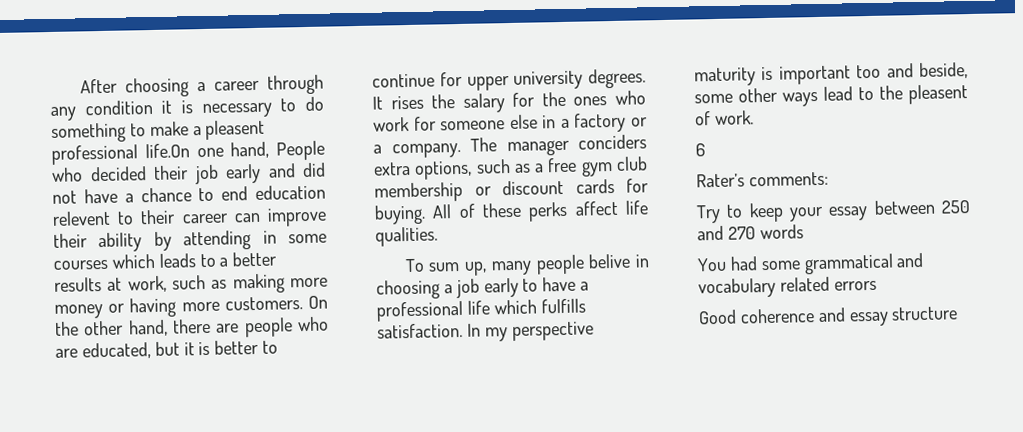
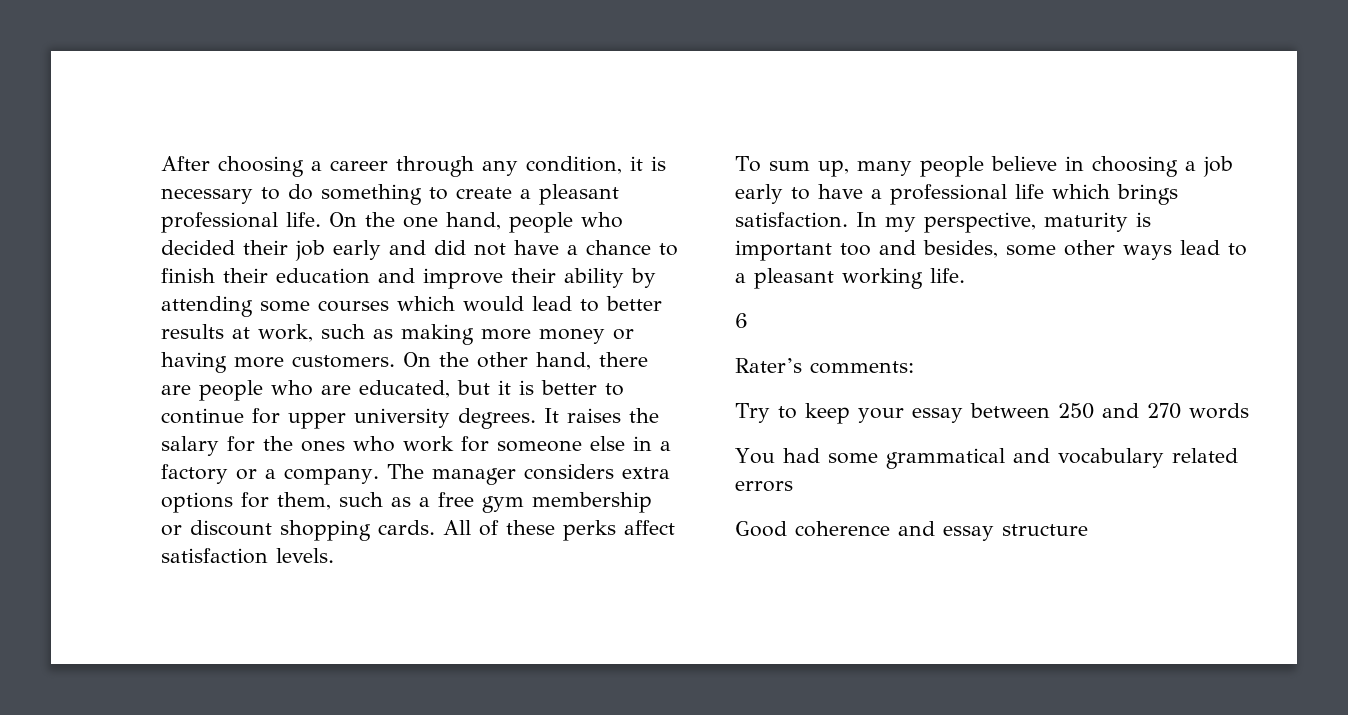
[84,99,153,116] condition -> [526,156,622,174] condition,
[149,119,266,140] [51,143,190,165] make a pleasent professional life.On -> [456,184,619,205] [161,212,395,233] create a pleasant professional life. On the
[276,140,325,161] People -> [509,212,573,233] people
[221,184,326,201] [52,209,261,226] end education relevent to their career can -> [161,268,415,284] finish their education and
[262,230,277,244] in -> (253, 306) none
[158,253,229,268] leads to a -> [463,296,599,312] would lead to
[390,95,424,110] rises -> [567,408,621,423] raises
[578,134,647,150] [373,160,473,180] conciders extra options, -> [523,464,670,480] [161,492,331,513] considers extra options for them,
[616,156,648,171] club -> (524, 504) none
[575,178,649,194] [374,204,426,225] cards for buying. -> [280,520,435,541] shopping cards.
[625,200,648,215] [375,226,438,247] life qualities. -> [161,548,334,564] satisfaction levels.
[588,253,632,269] belive -> [990,156,1057,171] believe
[540,298,586,314] fulfills -> [1117,184,1178,205] brings
[511,321,594,342] perspective -> [924,212,1036,233] perspective,
[919,62,968,80] beside, -> [923,240,998,258] besides,
[879,84,968,105] [694,110,754,126] the pleasent of work. -> [735,268,965,289] a pleasant working life.

